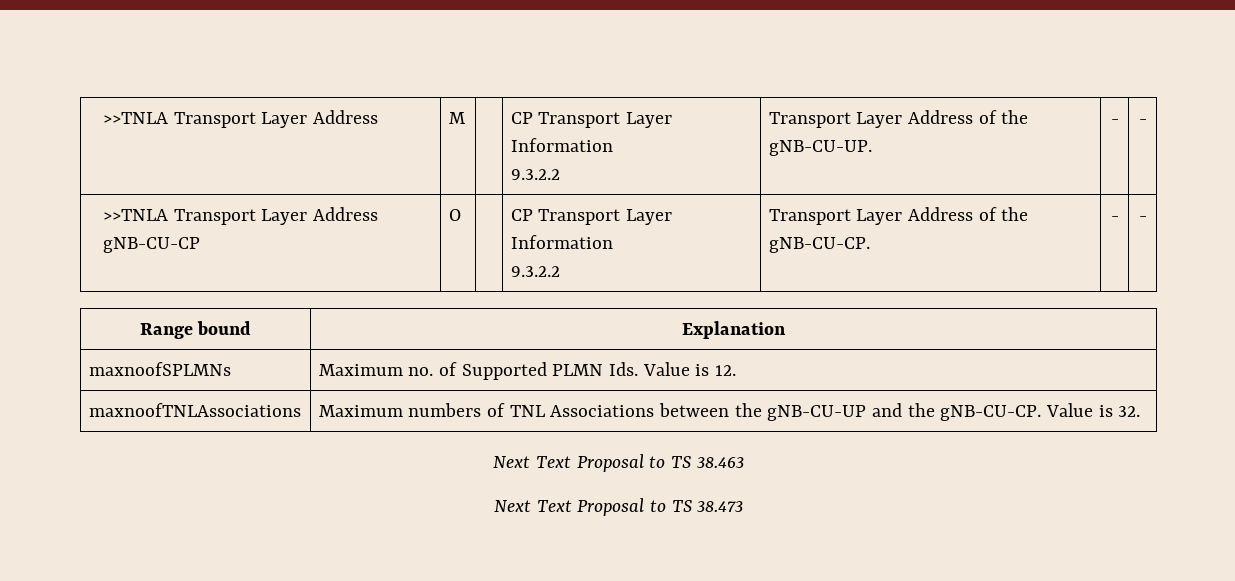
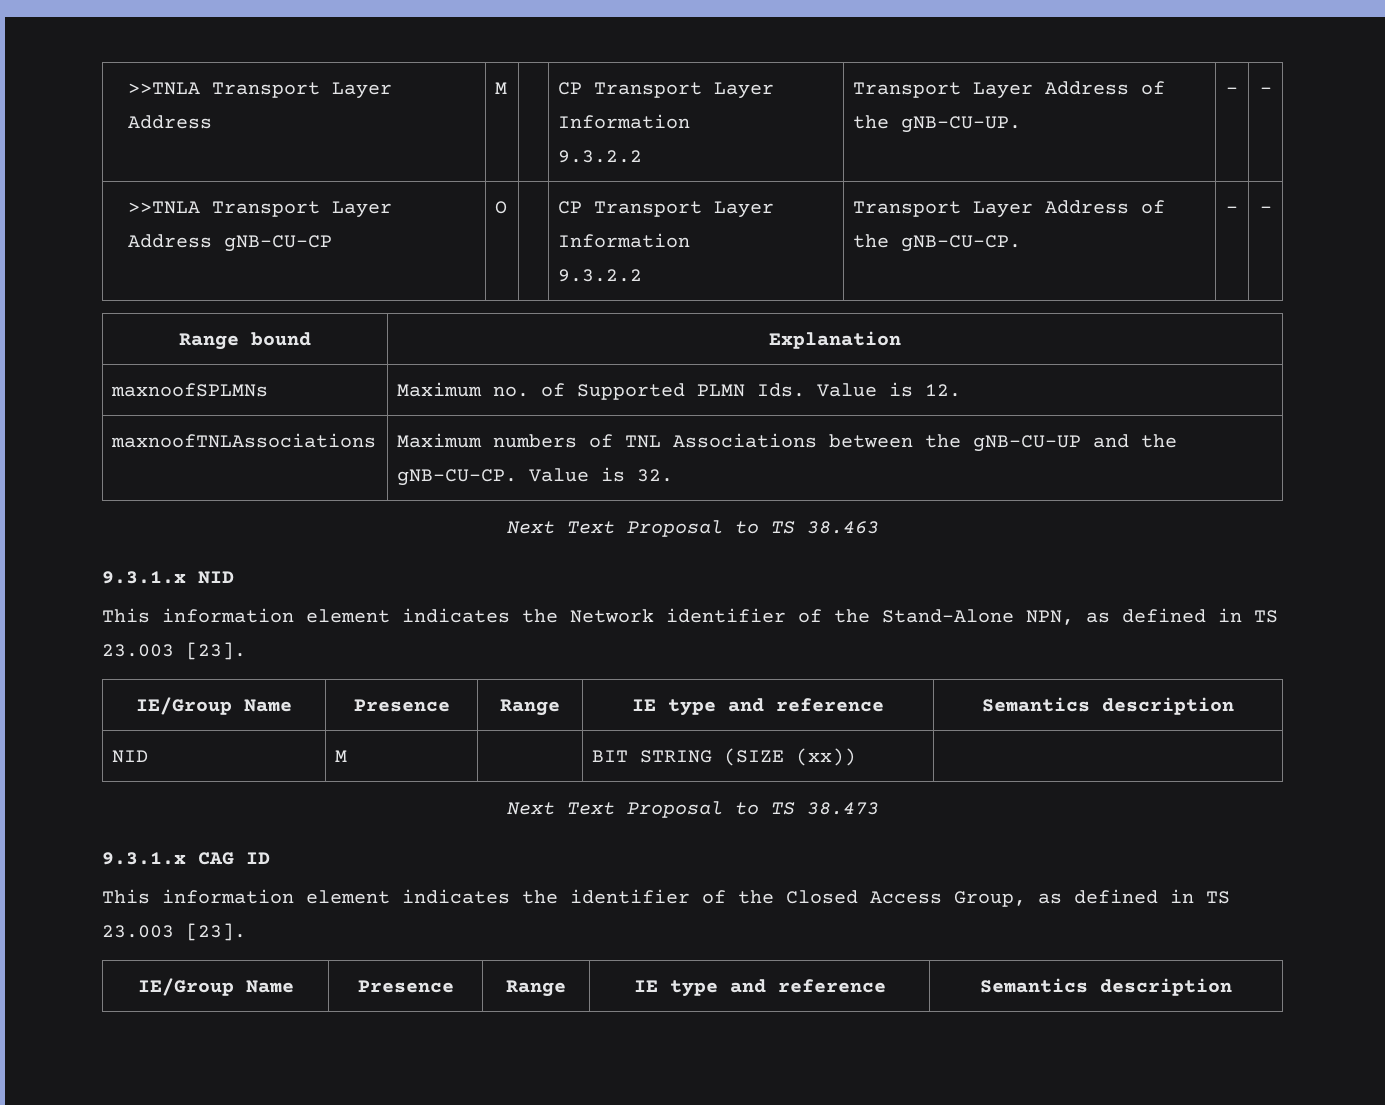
(744, 462) none -> [102,571,234,584] [102,608,1278,625] [102,642,246,660] [136,697,292,715] [353,699,450,712] [500,699,560,716] [632,698,884,716] [982,697,1234,715] [112,750,149,763] [335,750,348,762] [592,748,857,766] // 9.3.1.x NID // This information element indicates the Network identifier of the Stand-Alone NPN, as defined in TS 23.003 [23]. // IE/Group Name | Presence | Range | IE type and reference | Semantics description // NID | M | | BIT STRING (SIZE (xx)) |
(744, 506) none -> [102,852,270,865] [102,889,1230,907] [102,923,246,941] [137,978,294,996] [357,980,454,993] [506,980,566,997] [633,979,886,997] [980,978,1232,996] // 9.3.1.x CAG ID // This information element indicates the identifier of the Closed Access Group, as defined in TS 23.003 [23]. // IE/Group Name | Presence | Range | IE type and reference | Semantics description

